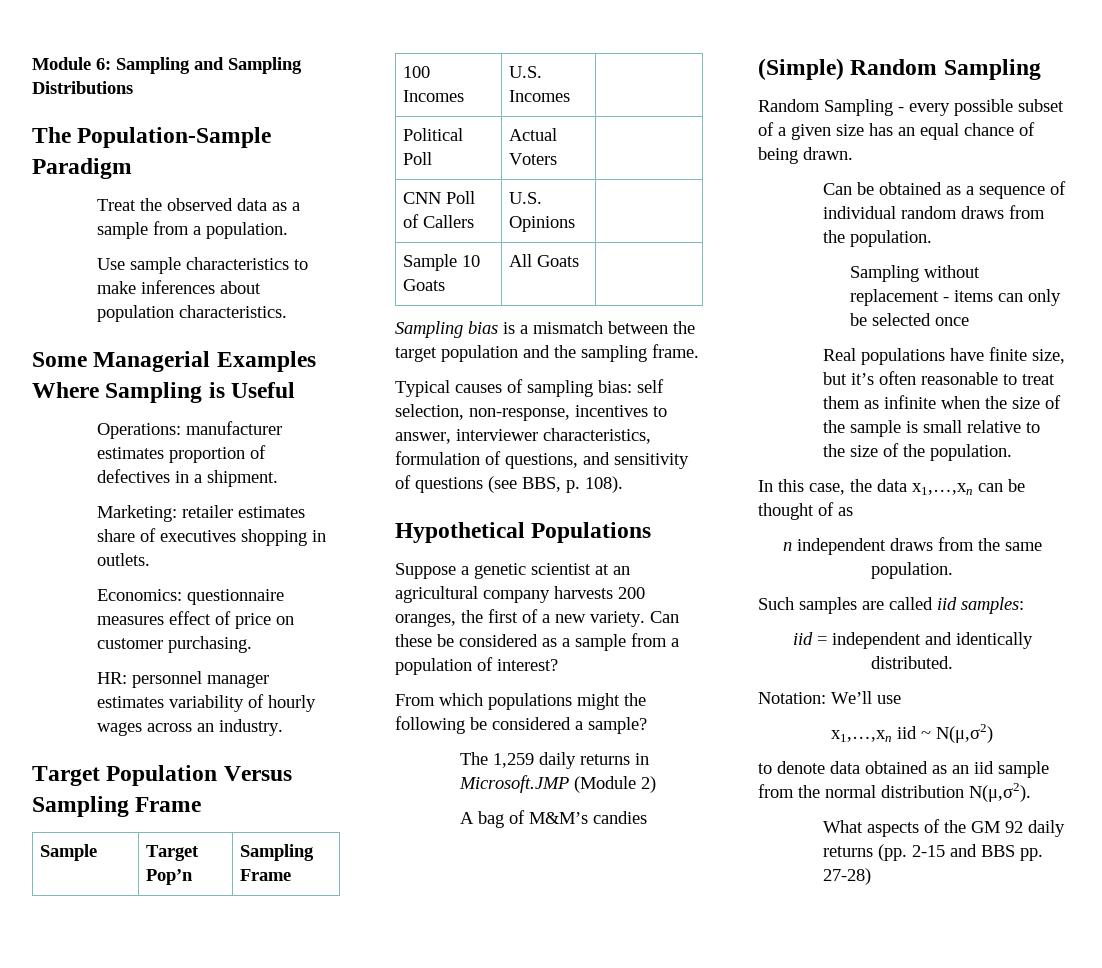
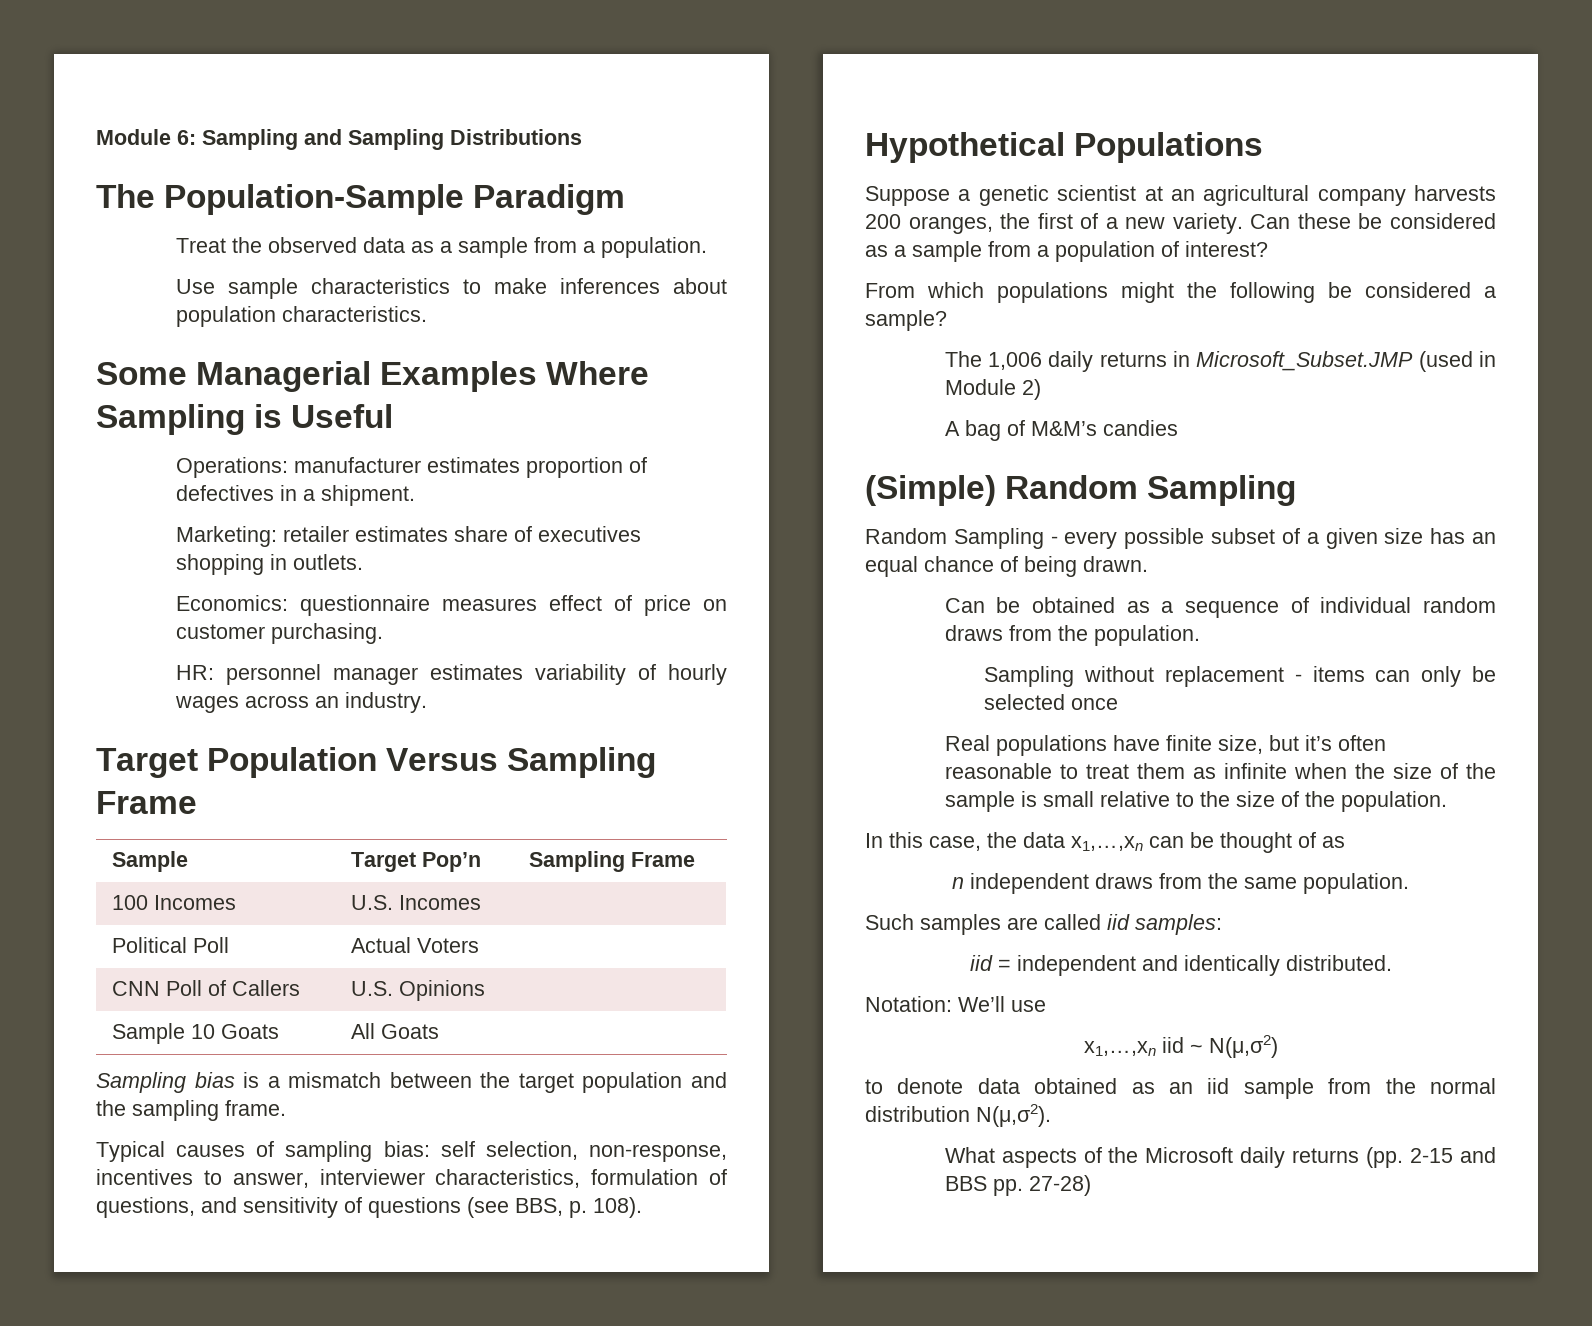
[492,753,534,768] 1,259 -> [987,352,1042,370] 1,006
[458,775,636,793] Microsoft.JMP (Module -> [1196,351,1496,372] [944,379,1016,395] Microsoft_Subset.JMP (used in Module
[970,821,1023,833] GM 92 -> [1145,1147,1234,1163] Microsoft

